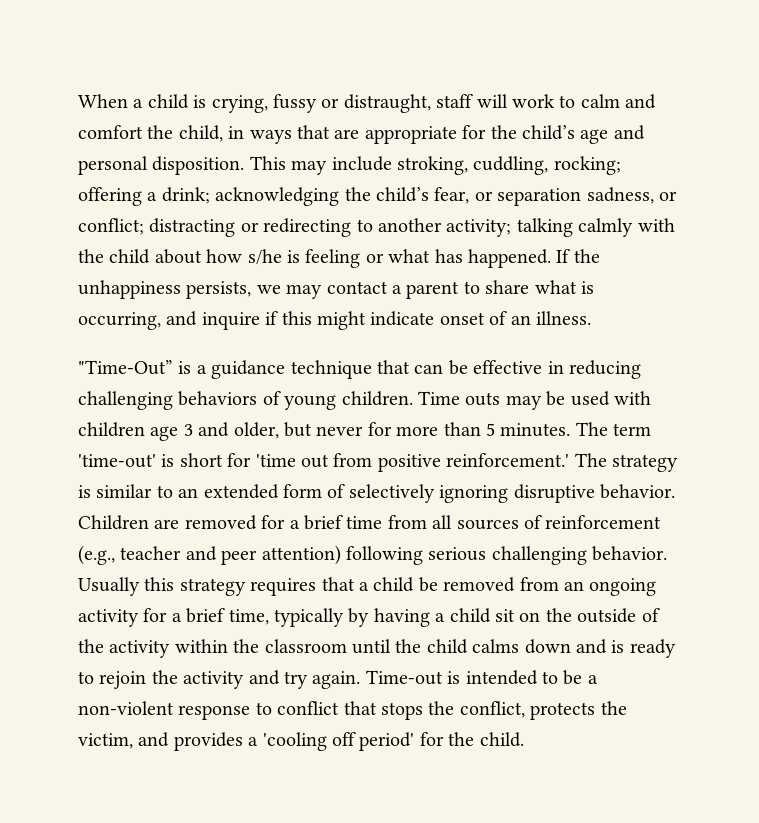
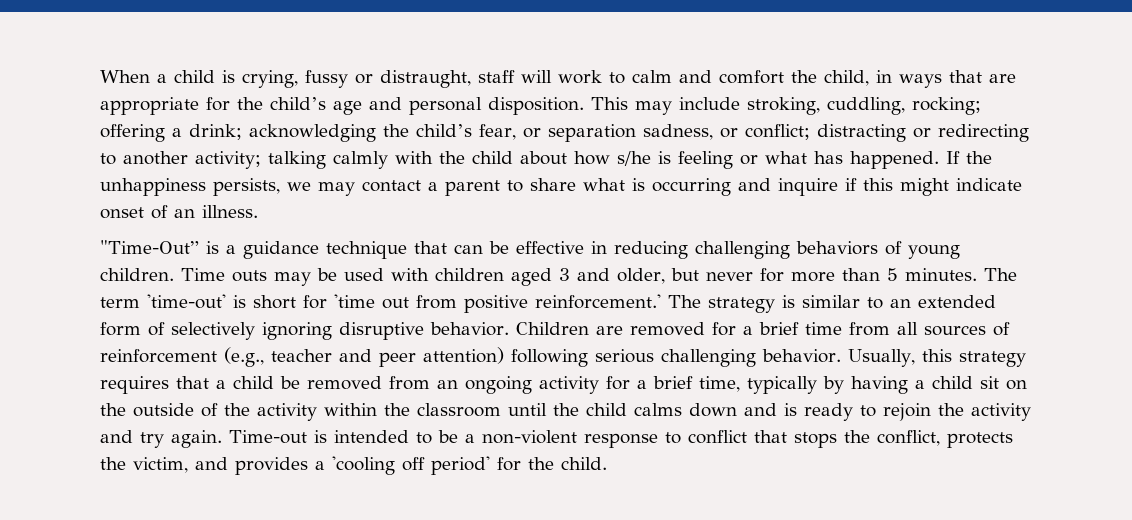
[78,312,161,330] occurring, -> [652,178,731,196] occurring
[150,426,179,441] age -> [511,268,552,286] aged
[78,577,140,596] Usually -> [847,349,915,367] Usually,

